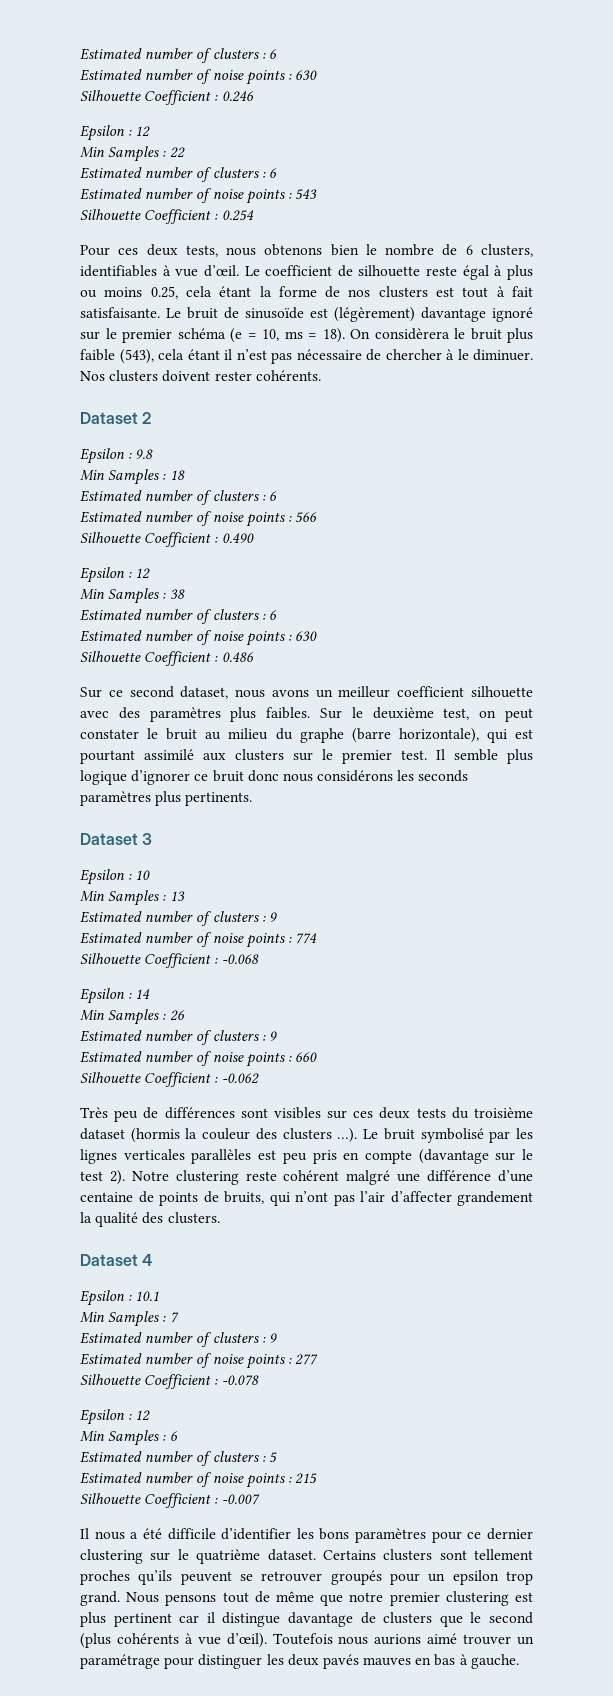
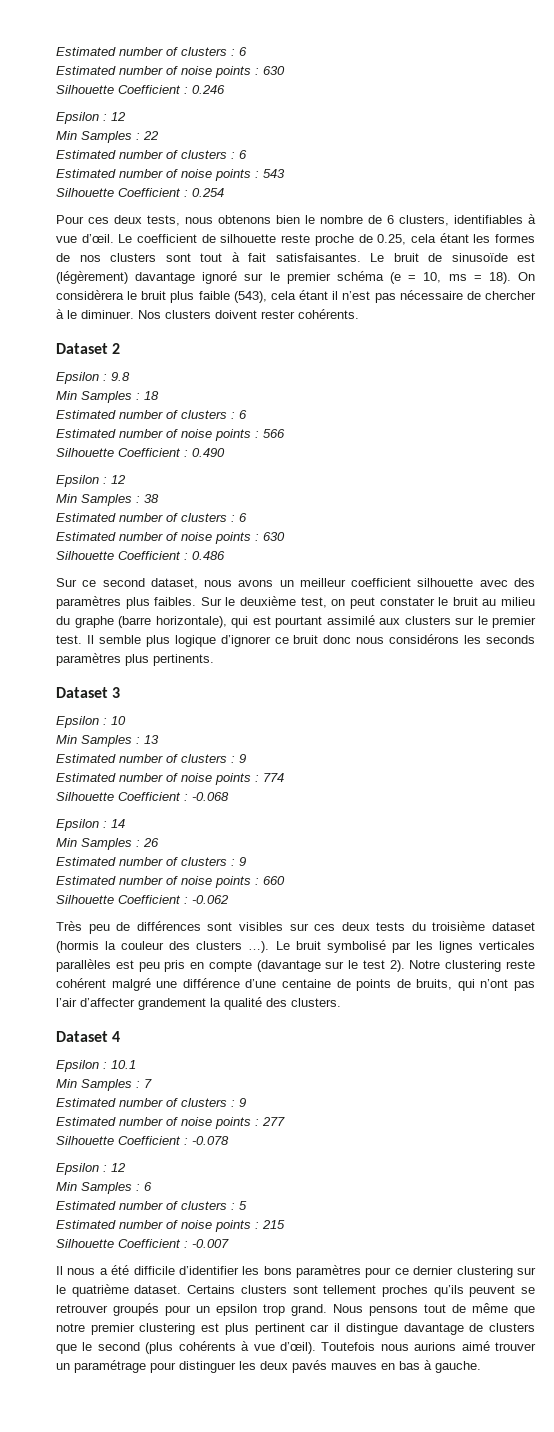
[462,265,533,280] [80,287,143,298] égal à plus ou moins -> [314,234,373,246] proche de
[259,286,317,297] la forme -> [473,234,535,243] les formes
[436,287,455,297] est -> [165,253,191,262] sont
[80,307,160,318] satisfaisante. -> [275,253,361,262] satisfaisantes.

